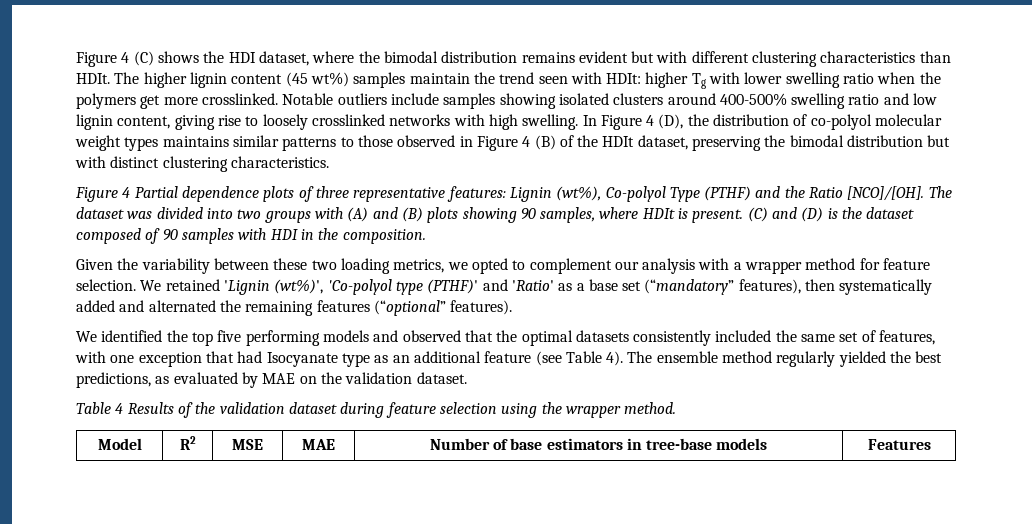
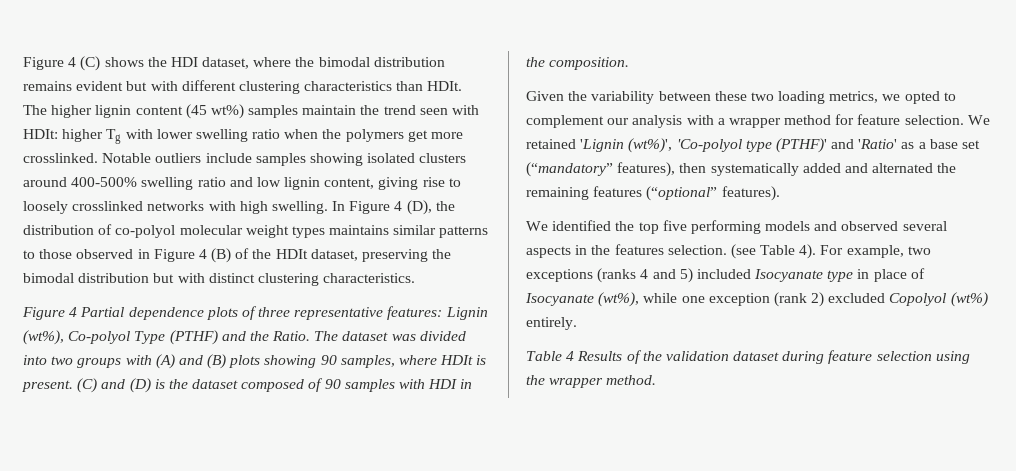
[809,186,925,201] Ratio [NCO]/[OH]. -> [272,331,311,341] Ratio.
[464,330,936,346] [75,351,943,367] [76,372,467,388] that the optimal datasets consistently included the same set of features, with one exception that had Isocyanate type as an additional feature (see Table 4). The ensemble method regularly yielded the best predictions, as evaluated by MAE on the validation dataset. -> [902,221,947,231] [526,244,931,259] [526,268,925,283] [525,292,988,307] [526,317,577,330] several aspects in the features selection. (see Table 4). For example, two exceptions (ranks 4 and 5) included Isocyanate type in place of Isocyanate (wt%), while one exception (rank 2) excluded Copolyol (wt%) entirely.
[97,438,142,450] [179,436,196,450] [232,439,263,450] [302,439,335,450] [429,438,768,450] [867,439,931,450] // Model | R2 | MSE | MAE | Number of base estimators in tree-base models | Features -> (657, 380) none

